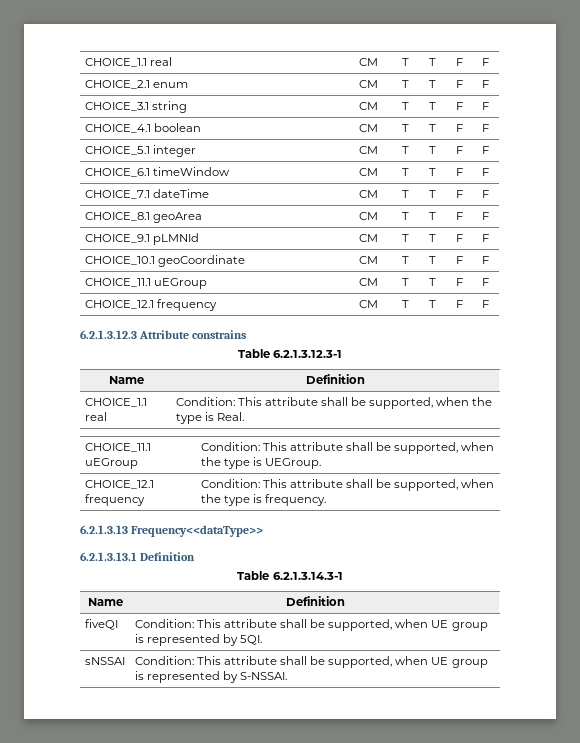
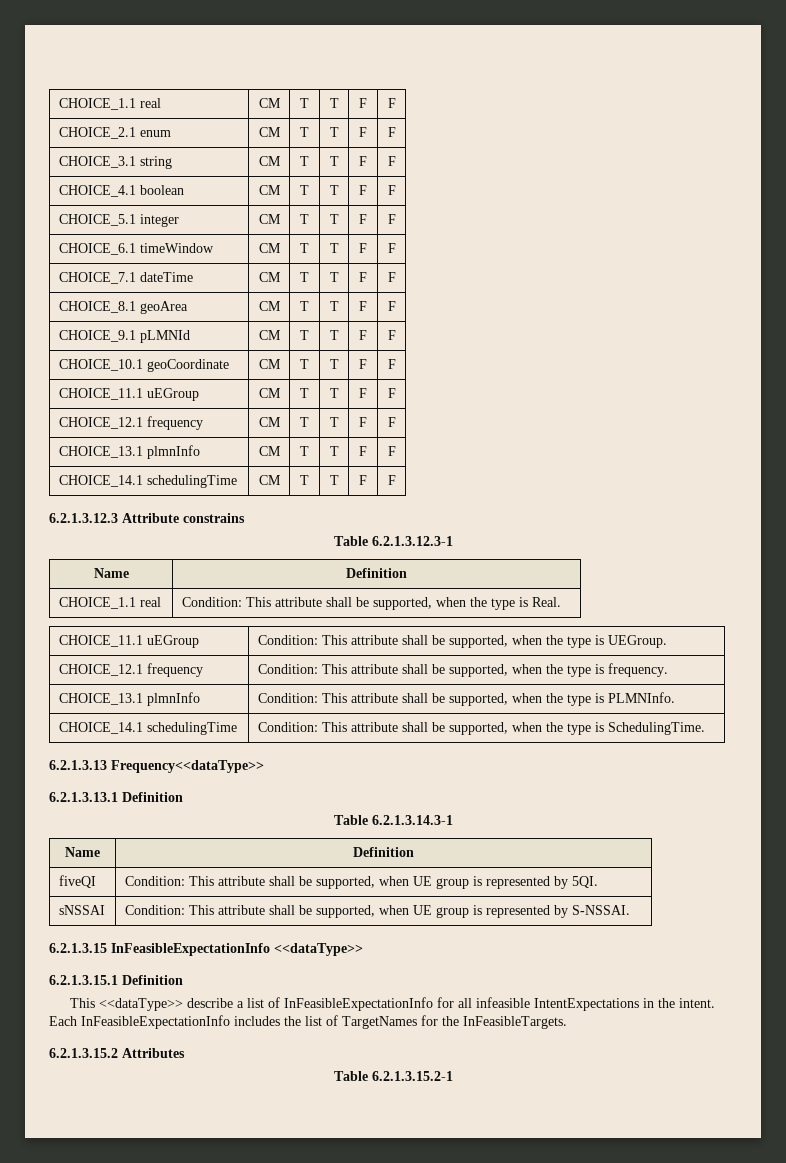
(489, 304) none -> [58,445,200,459] [258,446,281,456] [300,446,309,456] [329,446,339,456] [359,446,367,456] [387,446,396,456] [58,475,237,488] [258,475,281,485] [300,475,309,485] [329,475,339,485] [359,475,367,485] [387,475,396,485] // CHOICE_13.1 plmnInfo | CM | T | T | F | F // CHOICE_14.1 schedulingTime | CM | T | T | F | F
(326, 500) none -> [58,692,200,706] [257,692,675,706] [58,722,237,735] [257,722,705,735] // CHOICE_13.1 plmnInfo | Condition: This attribute shall be supported, when the type is PLMNInfo. // CHOICE_14.1 schedulingTime | Condition: This attribute shall be supported, when the type is SchedulingTime.
(287, 676) none -> [49,943,363,956] [49,975,183,985] [70,997,716,1011] [49,1015,567,1029] [49,1048,185,1058] [333,1071,453,1081] // 6.2.1.3.15 InFeasibleExpectationInfo <<dataType>> // 6.2.1.3.15.1 Definition // This <<dataType>> describe a list of InFeasibleExpectationInfo for all infeasible IntentExpectations in the intent. Each InFeasibleExpectationInfo includes the list of TargetNames for the InFeasibleTargets. // 6.2.1.3.15.2 Attributes // Table 6.2.1.3.15.2-1

